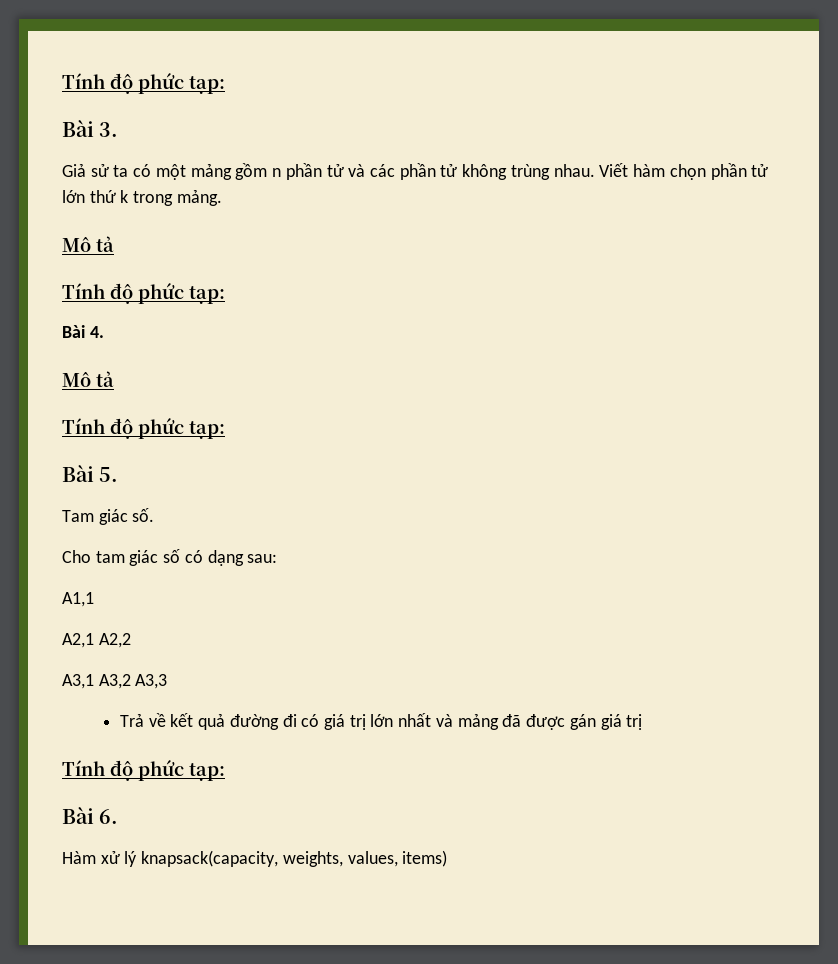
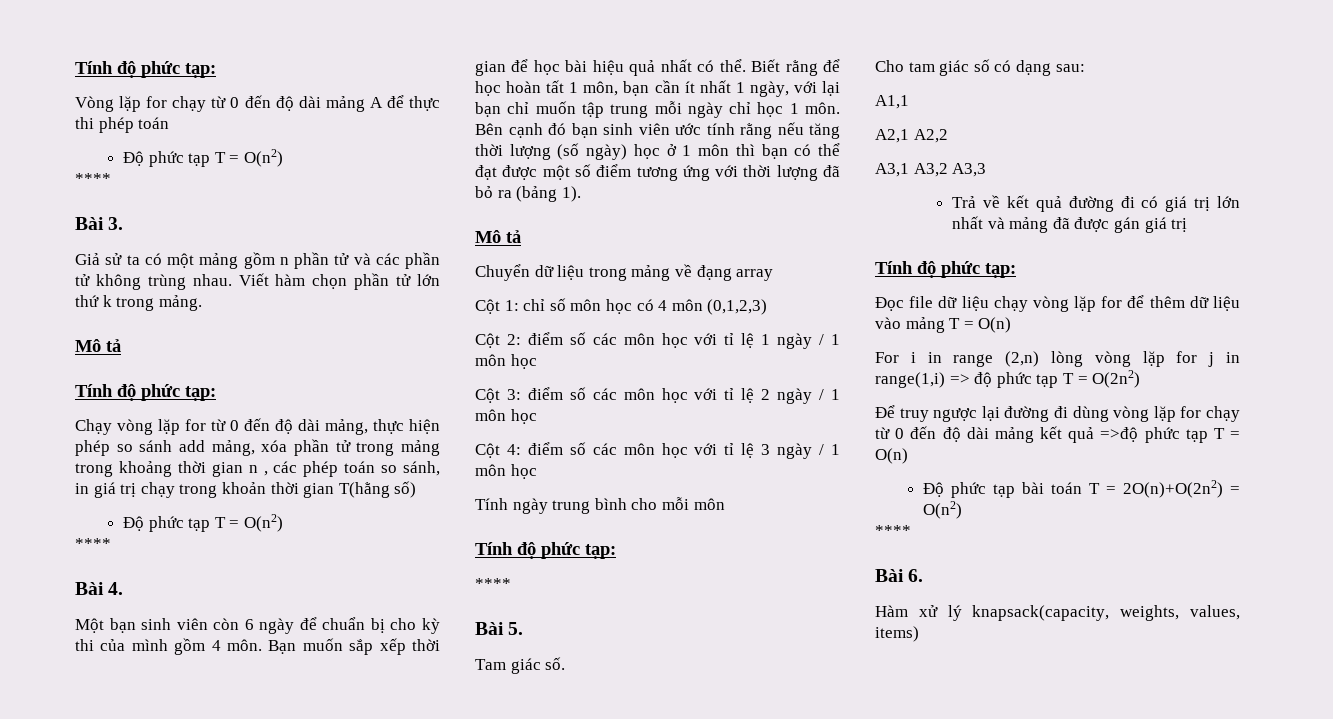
[62,73,225,94] Tính độ phức tạp: -> [75,61,216,78] [75,95,440,112] [75,117,170,133] [122,149,283,167] [75,173,111,184] Tính độ phức tạp: // Vòng lặp for chạy từ 0 đến độ dài mảng A để thực thi phép toán // Độ phức tạp T = O(n2) // ****
[62,325,104,338] [62,371,114,387] [62,418,225,439] Bài 4. // Mô tả // Tính độ phức tạp: -> [75,418,440,435] [75,439,440,456] [75,461,440,477] [75,481,417,498] [122,514,283,532] [75,538,111,549] [75,582,124,595] [75,617,440,634] [75,638,440,655] [475,59,840,76] [475,80,840,97] [475,101,840,118] [475,122,840,139] [475,143,840,160] [475,164,840,181] [475,186,581,202] [475,230,521,243] [475,264,774,281] [475,298,768,315] [475,332,840,349] [475,354,537,369] [475,387,840,404] [475,409,537,424] [475,442,840,459] [475,464,537,479] [475,497,725,514] [475,542,616,559] [475,578,511,589] Chạy vòng lặp for từ 0 đến độ dài mảng, thực hiện phép so sánh add mảng, xóa phần tử trong mảng trong khoảng thời gian n , các phép toán so sánh, in giá trị chạy trong khoản thời gian T(hằng số) // Độ phức tạp T = O(n2) // **** // Bài 4. // Một bạn sinh viên còn 6 ngày để chuẩn bị cho kỳ thi của mình gồm 4 môn. Bạn muốn sắp xếp thời gian để học bài hiệu quả nhất có thể. Biết rằng để học hoàn tất 1 môn, bạn cần ít nhất 1 ngày, với lại bạn chỉ muốn tập trung mỗi ngày chỉ học 1 môn. Bên cạnh đó bạn sinh viên ước tính rằng nếu tăng thời lượng (số ngày) học ở 1 môn thì bạn có thể đạt được một số điểm tương ứng với thời lượng đã bỏ ra (bảng 1). // Mô tả // Chuyển dữ liệu trong mảng về đạng array // Cột 1: chỉ số môn học có 4 môn (0,1,2,3) // Cột 2: điểm số các môn học với tỉ lệ 1 ngày / 1 môn học // Cột 3: điểm số các môn học với tỉ lệ 2 ngày / 1 môn học // Cột 4: điểm số các môn học với tỉ lệ 3 ngày / 1 môn học // Tính ngày trung bình cho mỗi môn // Tính độ phức tạp: // ****
(225, 772) none -> [875,295,1240,312] [875,317,1012,333] [875,351,1240,367] [875,370,1141,388] [875,405,1240,422] [875,426,1240,443] [875,448,908,464] [922,480,1240,498] [922,501,962,519] [875,525,911,536] // Đọc file dữ liệu chạy vòng lặp for để thêm dữ liệu vào mảng T = O(n) // For i in range (2,n) lòng vòng lặp for j in range(1,i) => độ phức tạp T = O(2n2) // Để truy ngược lại đường đi dùng vòng lặp for chạy từ 0 đến độ dài mảng kết quả =>độ phức tạp T = O(n) // Độ phức tạp bài toán T = 2O(n)+O(2n2) = O(n2) // ****

